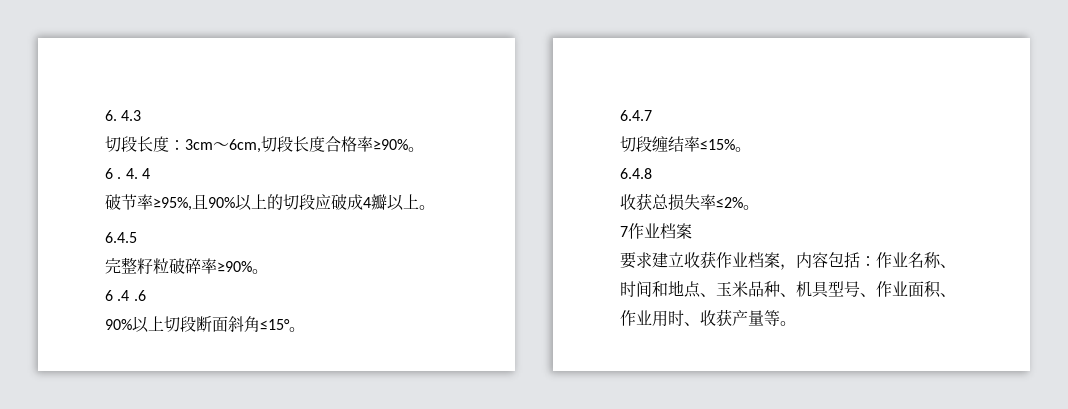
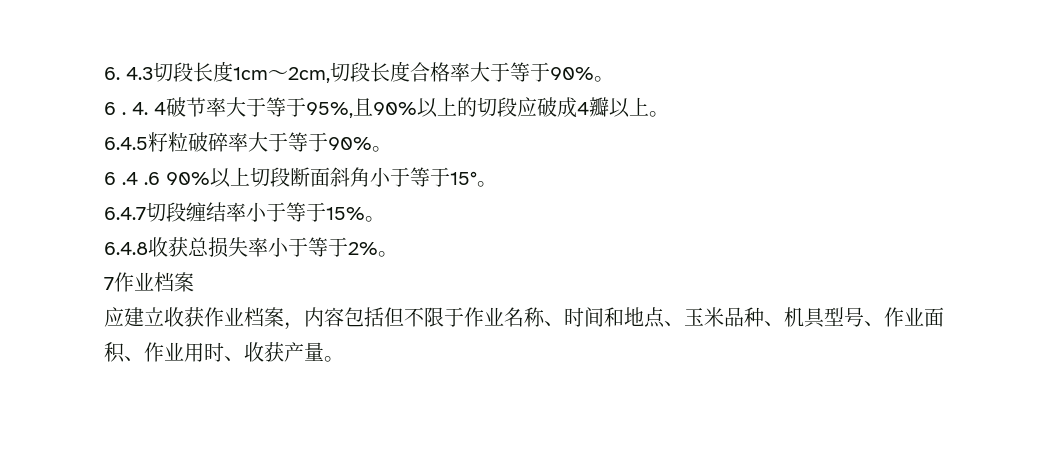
[105,136,261,153] // 切段长度：3cm～6cm, -> [153,61,330,83] 切段长度1cm～2cm,
[373,139,408,150] ≥90% -> [470,62,594,82] 大于等于90%
[105,194,192,211] // 破节率≥95%, -> [166,97,353,118] 破节率大于等于95%,
[105,257,137,274] // 完整 -> (148, 143) none
[217,261,252,272] ≥90% -> [248,132,372,152] 大于等于90%
(146, 295) // -> (160, 178) none
[260,319,290,330] ≤15° -> [370,167,477,187] 小于等于15°
(652, 115) // -> (146, 213) none
[700,139,735,150] ≤15% -> [246,202,365,222] 小于等于15%
(652, 173) // -> (148, 248) none
[716,197,743,208] ≤2% -> [268,237,378,257] 小于等于2%
[620,252,652,269] 要求 -> [104,307,124,327] 应
[860,256,876,266] ： -> [384,307,464,327] 但不限于
[764,310,780,326] 等 -> (324, 351) none

